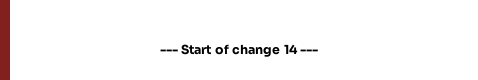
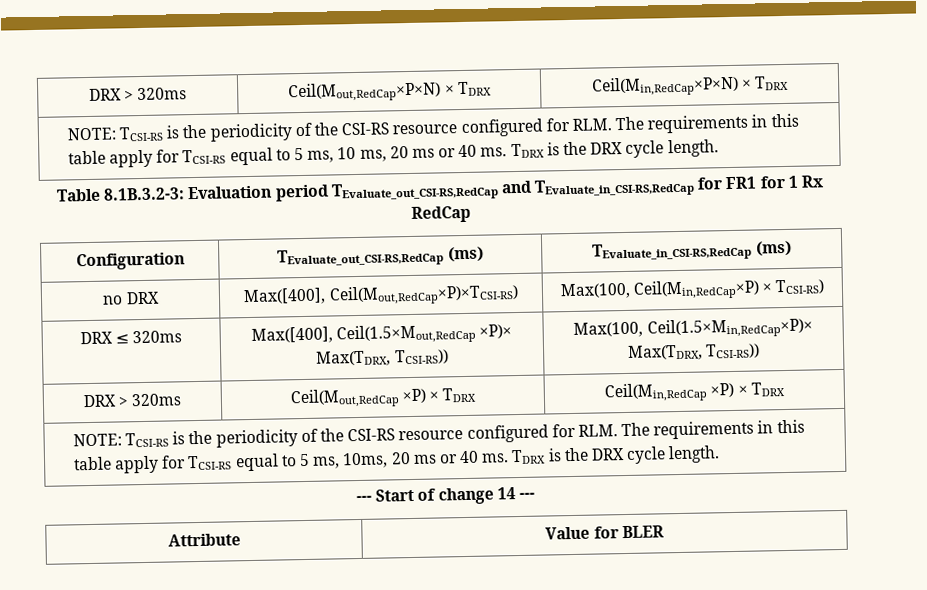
(160, 51) none -> [88,87,188,101] [288,81,492,103] [590,75,790,97] [66,113,799,142] [67,139,719,168] [55,175,825,202] [410,205,471,223] [75,252,185,271] [277,246,484,268] [592,240,792,262] [102,291,160,305] [243,283,519,306] [559,279,826,300] [79,330,183,345] [250,323,513,345] [316,349,449,367] [573,317,813,339] [626,343,761,361] [82,393,183,408] [289,387,477,409] [604,382,785,403] [72,419,805,448] [72,445,721,474] DRX > 320ms | Ceil(Mout,RedCap×P×N) × TDRX | Ceil(Min,RedCap×P×N) × TDRX // NOTE: TCSI-RS is the periodicity of the CSI-RS resource configured for RLM. The requirements in this table apply for TCSI-RS equal to 5 ms, 10 ms, 20 ms or 40 ms. TDRX is the DRX cycle length. // Table 8.1B.3.2-3: Evaluation period TEvaluate_out_CSI-RS,RedCap and TEvaluate_in_CSI-RS,RedCap for FR1 for 1 Rx RedCap // Configuration | TEvaluate_out_CSI-RS,RedCap (ms) | TEvaluate_in_CSI-RS,RedCap (ms) // no DRX | Max([400], Ceil(Mout,RedCap×P)×TCSI-RS) | Max(100, Ceil(Min,RedCap×P) × TCSI-RS) // DRX ≤ 320ms | Max([400], Ceil(1.5×Mout,RedCap ×P)× Max(TDRX, TCSI-RS)) | Max(100, Ceil(1.5×Min,RedCap×P)× Max(TDRX, TCSI-RS)) // DRX > 320ms | Ceil(Mout,RedCap ×P) × TDRX | Ceil(Min,RedCap ×P) × TDRX // NOTE: TCSI-RS is the periodicity of the CSI-RS resource configured for RLM. The requirements in this table apply for TCSI-RS equal to 5 ms, 10ms, 20 ms or 40 ms. TDRX is the DRX cycle length. //
(318, 51) none -> [167,533,241,547] [545,525,665,540] // Attribute | Value for BLER

